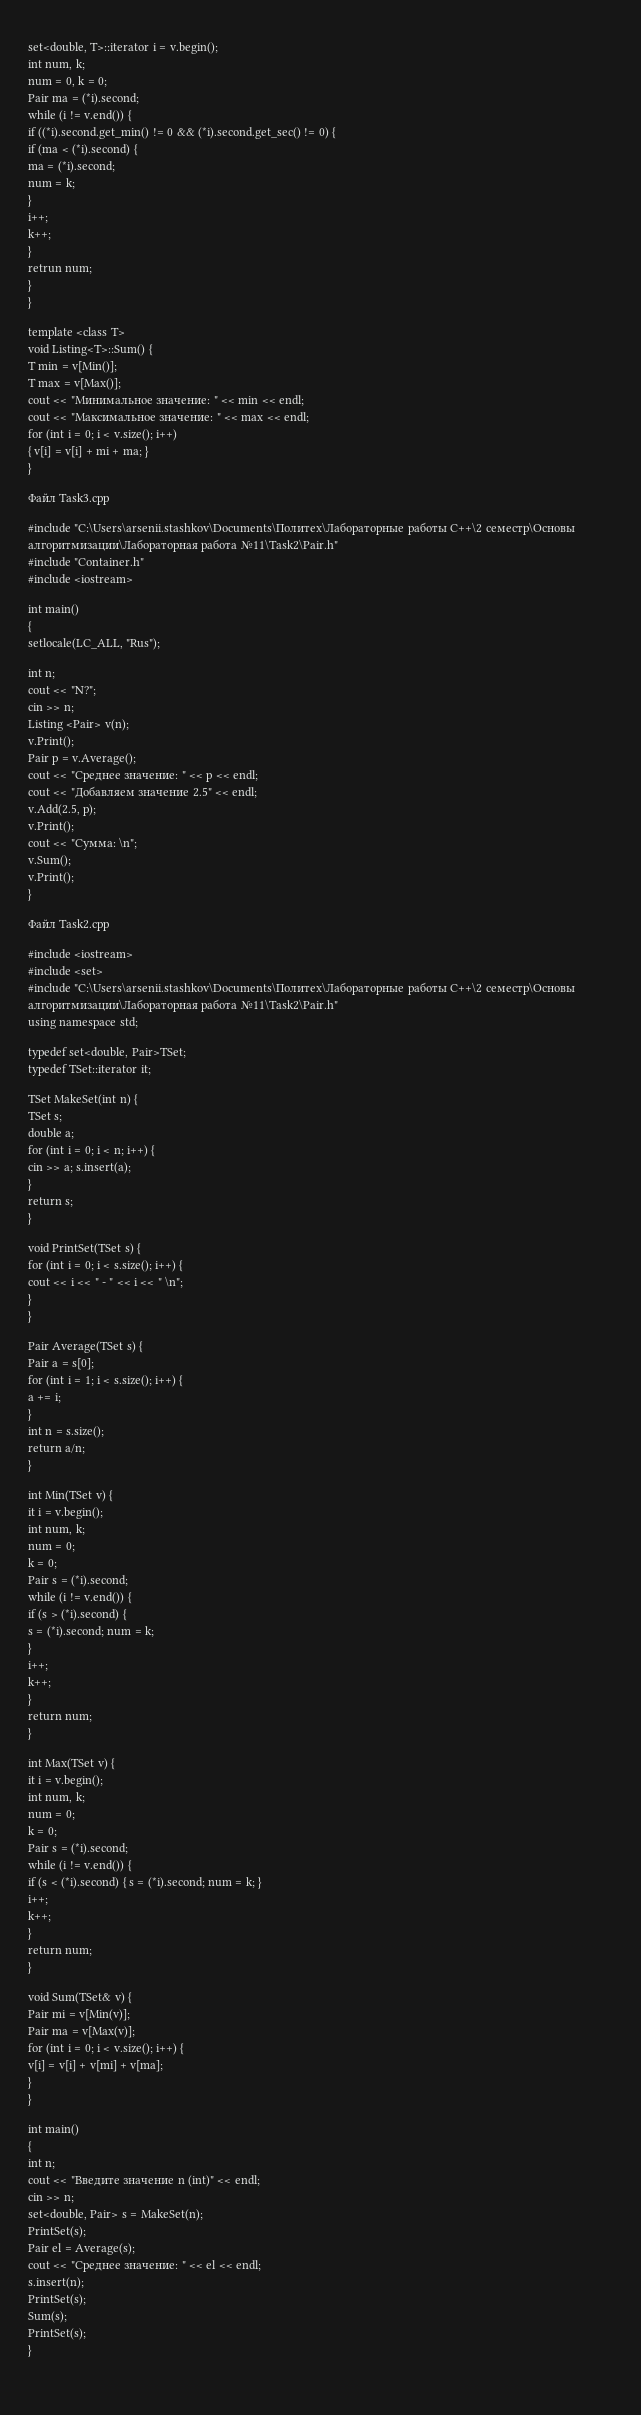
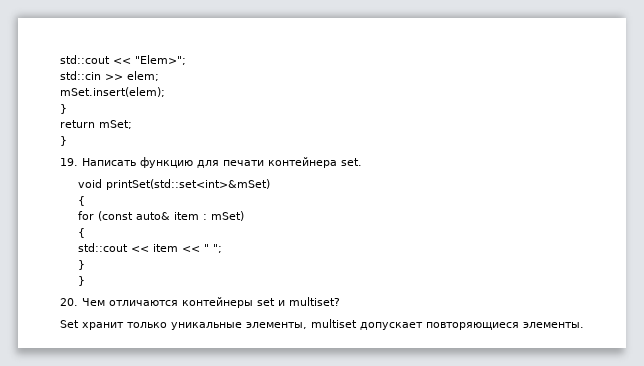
[28,42,218,54] [28,59,85,70] [28,76,107,87] [28,93,140,105] [28,110,132,122] [28,127,336,139] [28,144,138,156] [28,161,115,173] [28,178,75,189] [28,195,32,207] [28,213,48,223] [28,229,51,240] [28,246,32,258] [28,264,93,274] [28,280,32,292] [28,297,32,309] [28,327,125,339] [28,344,153,356] [28,361,118,373] [28,378,122,390] [28,395,304,406] [28,412,309,423] [28,429,177,441] [28,446,149,458] [28,463,32,475] [28,493,110,505] [28,522,575,535] [28,539,338,552] [28,557,145,567] [28,574,134,584] [28,604,80,616] [28,621,32,633] [28,638,161,650] [28,669,56,679] [28,686,96,696] [28,703,74,713] [28,719,129,731] [28,736,74,748] [28,753,137,765] [28,770,258,782] [28,786,258,798] [28,804,97,816] [28,821,74,833] [28,837,138,850] [28,855,71,867] [28,872,74,884] [28,889,32,901] [28,919,110,931] [28,949,134,959] [28,966,104,976] [28,982,575,995] [28,999,338,1012] [28,1017,138,1029] [28,1047,186,1059] [28,1064,151,1076] [28,1094,139,1106] [28,1111,63,1122] [28,1128,75,1139] [28,1145,156,1157] [28,1162,132,1174] [28,1179,32,1191] [28,1197,74,1207] [28,1213,32,1225] [28,1243,142,1255] [28,1260,184,1272] [28,1276,184,1288] [28,1294,32,1306] [28,1311,32,1323] [28,1341,144,1353] [28,1358,95,1370] [28,1375,184,1387] [28,1393,61,1403] [28,1409,32,1421] [28,1426,105,1438] [28,1444,86,1454] [28,1460,32,1472] [28,1490,114,1502] [28,1507,104,1519] [28,1524,85,1535] [28,1542,75,1552] [28,1558,57,1569] [28,1575,129,1587] [28,1592,132,1604] [28,1609,127,1621] [28,1626,154,1638] [28,1643,32,1655] [28,1661,48,1671] [28,1677,51,1688] [28,1694,32,1706] [28,1712,93,1722] [28,1728,32,1740] [28,1758,116,1770] [28,1775,104,1787] [28,1792,85,1803] [28,1810,75,1820] [28,1826,57,1837] [28,1843,129,1855] [28,1860,132,1872] [28,1877,263,1889] [28,1895,48,1905] [28,1911,51,1922] [28,1928,32,1940] [28,1946,93,1956] [28,1962,32,1974] [28,1992,133,2004] [28,2009,131,2021] [28,2026,136,2038] [28,2043,185,2055] [28,2060,164,2072] [28,2077,32,2089] [28,2094,32,2106] [28,2124,80,2136] [28,2141,32,2153] [28,2159,56,2169] [28,2175,260,2187] [28,2193,74,2203] [28,2209,203,2221] [28,2226,86,2238] [28,2243,136,2255] [28,2260,261,2272] [28,2277,84,2289] [28,2294,86,2306] [28,2311,67,2323] [28,2328,86,2340] [28,2345,32,2357] set<double, T>::iterator i = v.begin(); // int num, k; // num = 0, k = 0; // Pair ma = (*i).second; // while (i != v.end()) { // if ((*i).second.get_min() != 0 && (*i).second.get_sec() != 0) { // if (ma < (*i).second) { // ma = (*i).second; // num = k; // } // i++; // k++; // } // retrun num; // } // } // template <class T> // void Listing<T>::Sum() { // T min = v[Min()]; // T max = v[Max()]; // cout << "Минимальное значение: " << min << endl; // cout << "Максимальное значение: " << max << endl; // for (int i = 0; i < v.size(); i++) // { v[i] = v[i] + mi + ma; } // } // Файл Task3.cpp // #include "C:\Users\arsenii.stashkov\Documents\Политех\Лабораторные работы C++\2 семестр\Основы алгоритмизации\Лабораторная работа №11\Task2\Pair.h" // #include "Container.h" // #include <iostream> // int main() // { // setlocale(LC_ALL, "Rus"); // int n; // cout << "N?"; // cin >> n; // Listing <Pair> v(n); // v.Print(); // Pair p = v.Average(); // cout << "Среднее значение: " << p << endl; // cout << "Добавляем значение 2.5" << endl; // v.Add(2.5, p); // v.Print(); // cout << "Сумма: \n"; // v.Sum(); // v.Print(); // } // Файл Task2.cpp // #include <iostream> // #include <set> // #include "C:\Users\arsenii.stashkov\Documents\Политех\Лабораторные работы C++\2 семестр\Основы алгоритмизации\Лабораторная работа №11\Task2\Pair.h" // using namespace std; // typedef set<double, Pair>TSet; // typedef TSet::iterator it; // TSet MakeSet(int n) { // TSet s; // double a; // for (int i = 0; i < n; i++) { // cin >> a; s.insert(a); // } // return s; // } // void PrintSet(TSet s) { // for (int i = 0; i < s.size(); i++) { // cout << i << " - " << i << " \n"; // } // } // Pair Average(TSet s) { // Pair a = s[0]; // for (int i = 1; i < s.size(); i++) { // a += i; // } // int n = s.size(); // return a/n; // } // int Min(TSet v) { // it i = v.begin(); // int num, k; // num = 0; // k = 0; // Pair s = (*i).second; // while (i != v.end()) { // if (s > (*i).second) { // s = (*i).second; num = k; // } // i++; // k++; // } // return num; // } // int Max(TSet v) { // it i = v.begin(); // int num, k; // num = 0; // k = 0; // Pair s = (*i).second; // while (i != v.end()) { // if (s < (*i).second) { s = (*i).second; num = k; } // i++; // k++; // } // return num; // } // void Sum(TSet& v) { // Pair mi = v[Min(v)]; // Pair ma = v[Max(v)]; // for (int i = 0; i < v.size(); i++) { // v[i] = v[i] + v[mi] + v[ma]; // } // } // int main() // { // int n; // cout << "Введите значение n (int)" << endl; // cin >> n; // set<double, Pair> s = MakeSet(n); // PrintSet(s); // Pair el = Average(s); // cout << "Среднее значение: " << el << endl; // s.insert(n); // PrintSet(s); // Sum(s); // PrintSet(s); // } -> [60,55,186,65] [60,71,159,81] [60,87,165,97] [60,104,67,114] [60,120,132,129] [60,136,67,146] [60,157,362,168] [78,179,271,190] [78,196,86,206] [78,211,245,221] [78,228,86,238] [78,243,223,253] [78,260,86,270] [78,276,86,286] [60,297,340,308] [60,319,584,330] std::cout << "Elem>"; // std::cin >> elem; // mSet.insert(elem); // } // return mSet; // } // 19. Написать функцию для печати контейнера set. // void printSet(std::set<int>&mSet) // { // for (const auto& item : mSet) // { // std::cout << item << " "; // } // } // 20. Чем отличаются контейнеры set и multiset? // Set хранит только уникальные элементы, multiset допускает повторяющиеся элементы.

